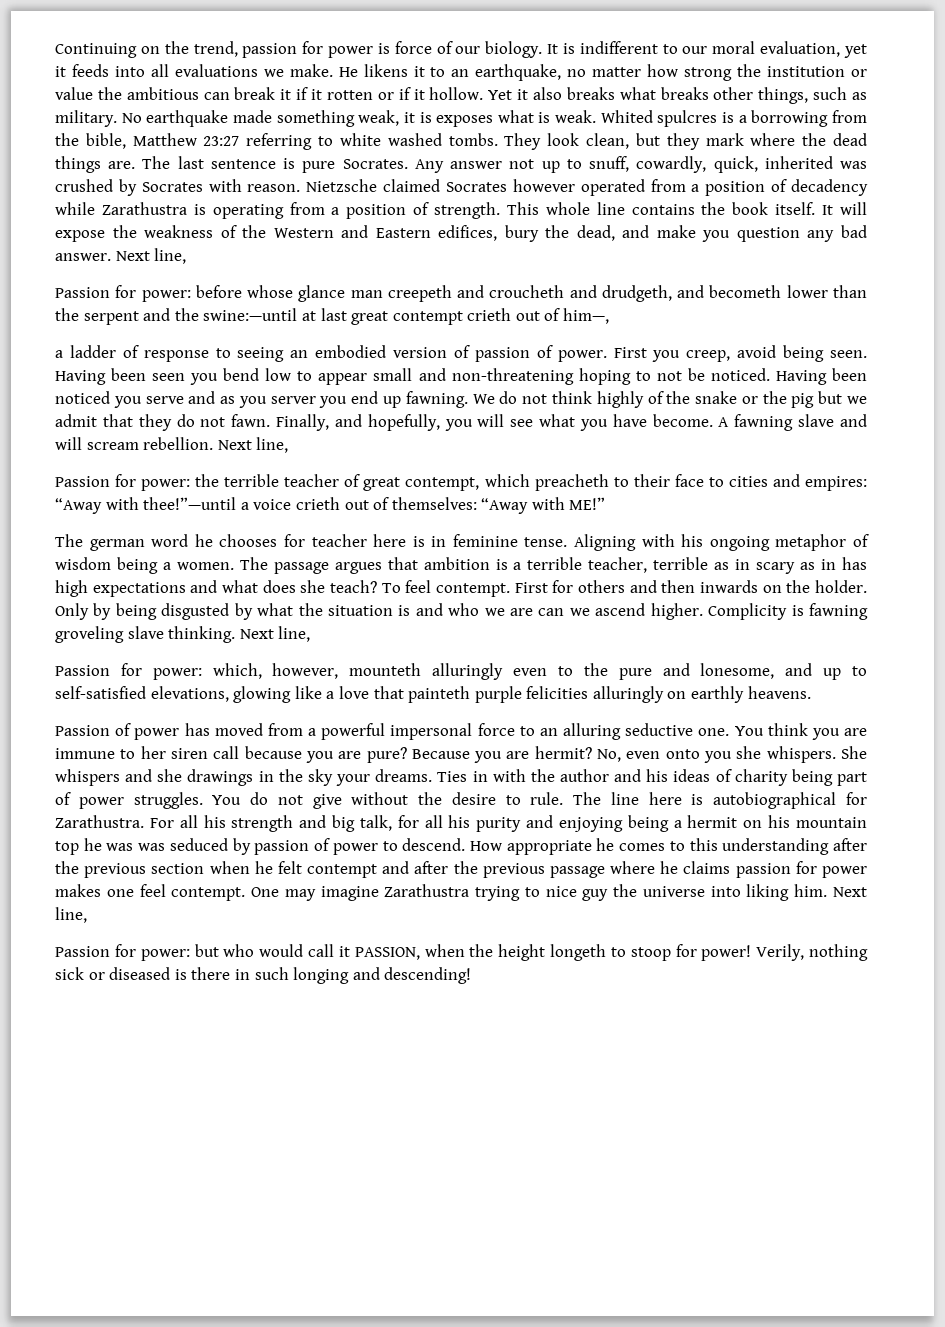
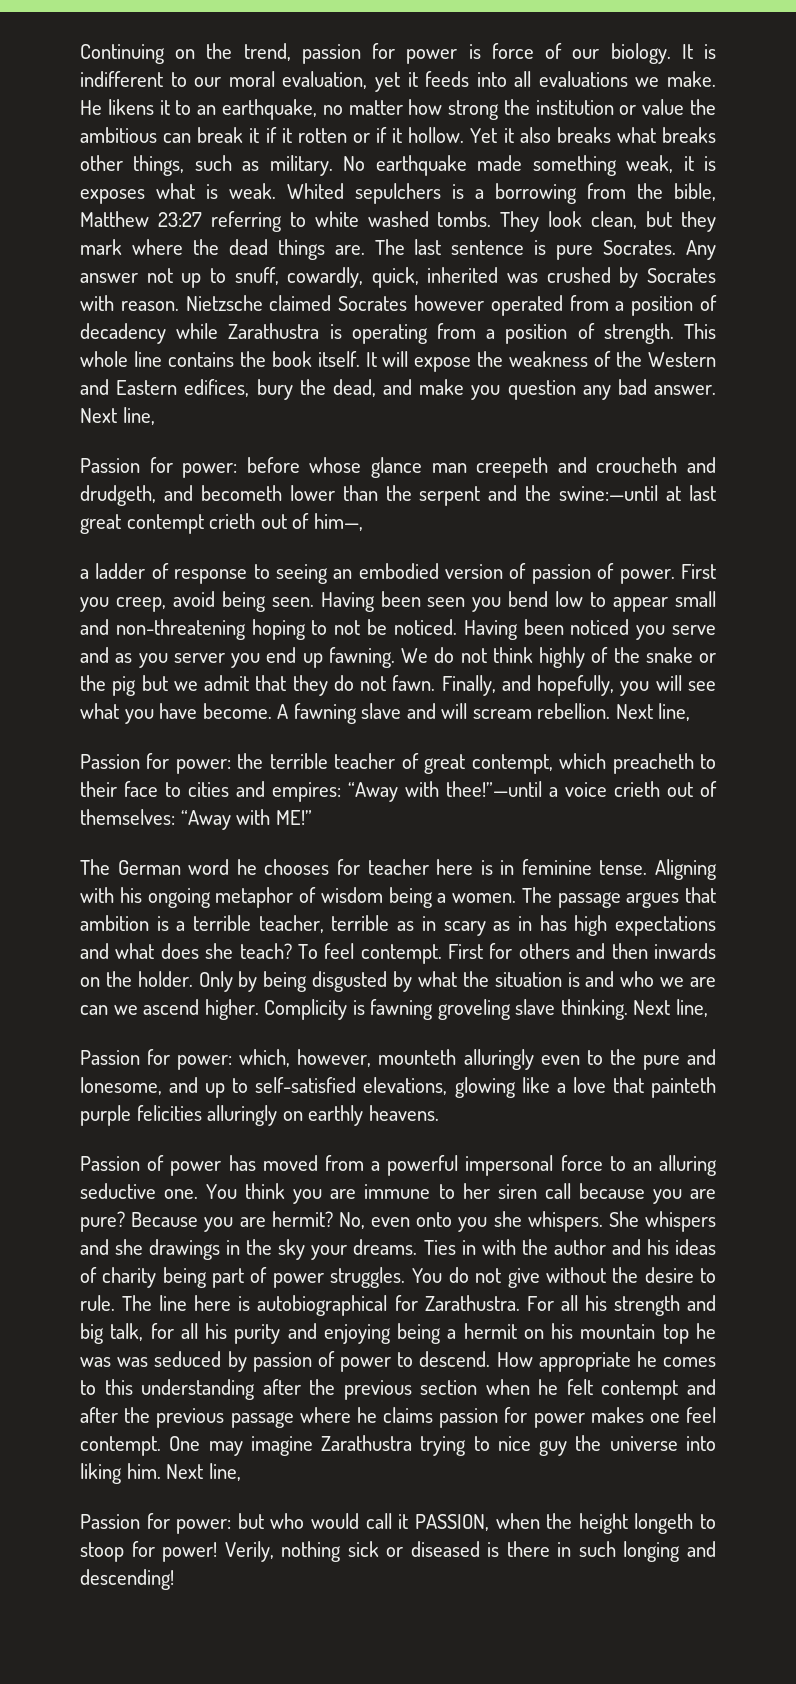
[657,110,718,127] spulcres -> [355,183,441,204] sepulchers
[89,539,145,551] german -> [117,860,181,875] German

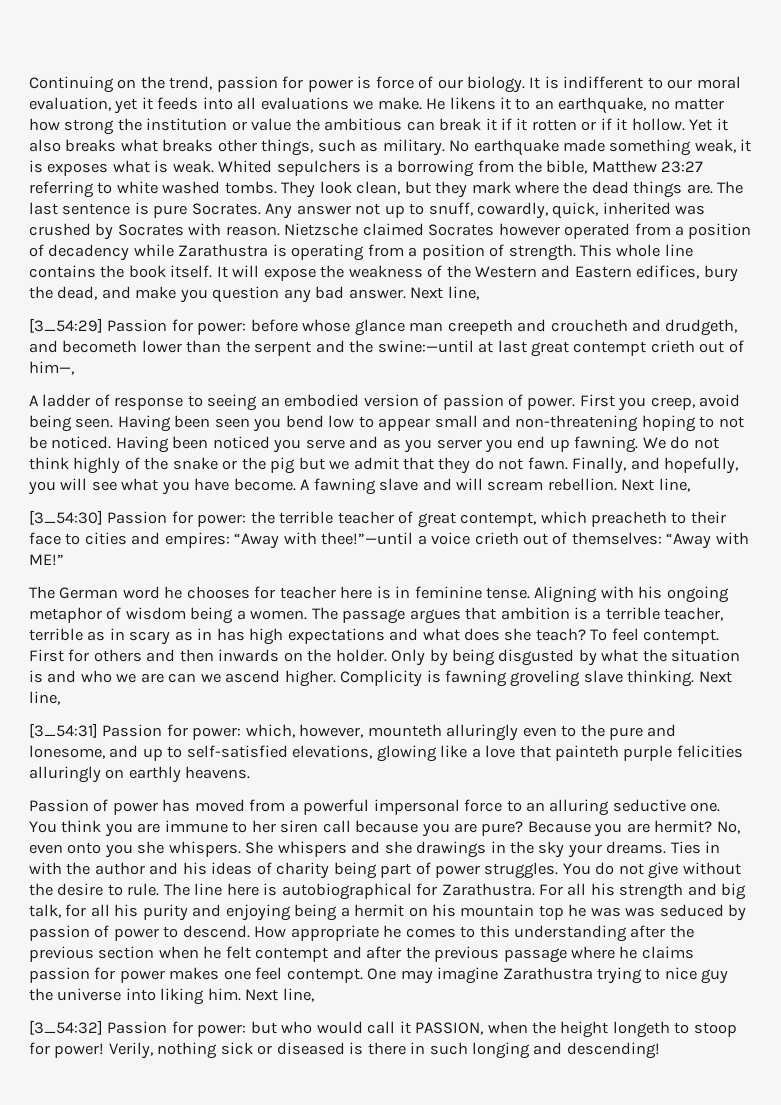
(155, 416) none -> [29,318,103,333] [3_54:29]
[80,569,89,579] a -> [29,395,39,406] A
(691, 712) none -> [29,510,103,525] [3_54:30]
(708, 1008) none -> [29,723,98,738] [3_54:31]
(241, 1472) none -> [29,1020,103,1035] [3_54:32]

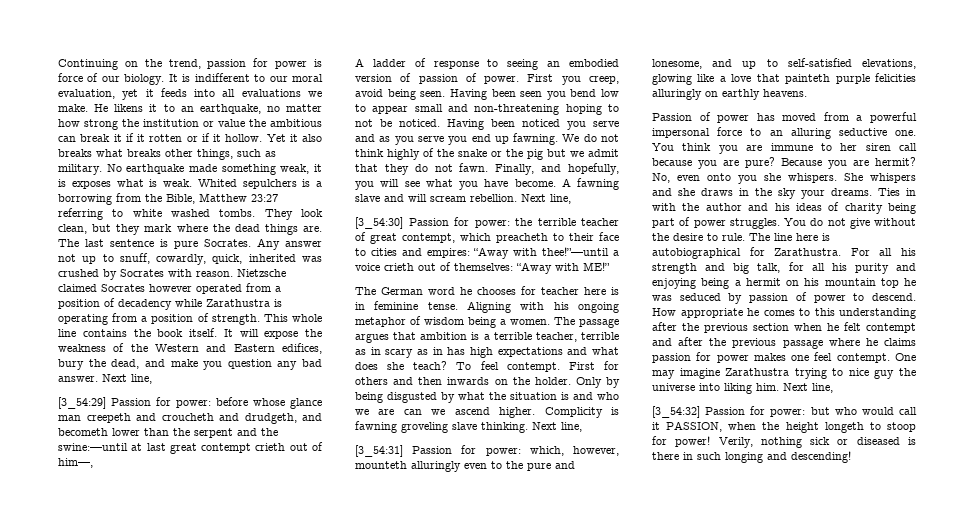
[546,160,588,174] bible, -> [166,194,195,204] Bible,
[436,439,482,449] server -> [417,136,444,142] serve
[416,841,487,858] drawings -> [701,188,733,196] draws
[625,907,656,917] was -> (672, 298) none

